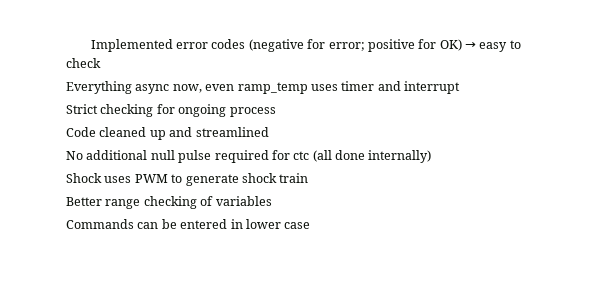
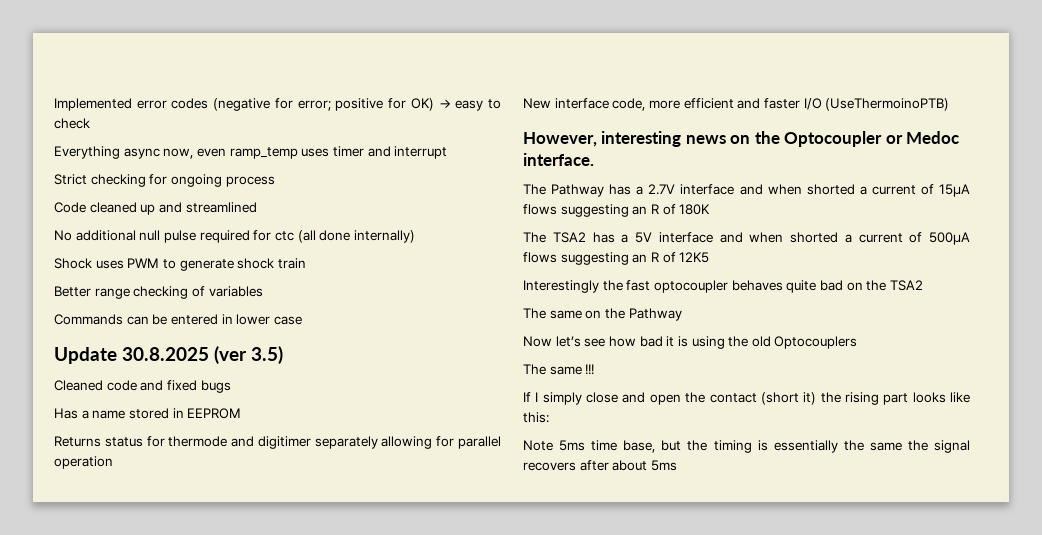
(311, 225) none -> [54,346,283,364] [54,380,231,393] [54,408,242,419] [54,436,501,449] [54,456,113,469] [523,98,950,111] [523,131,960,147] [523,153,594,166] [523,184,970,197] [523,204,711,217] [523,232,970,245] [523,252,710,265] [523,280,923,293] [523,308,682,321] [523,336,858,349] [523,364,595,375] [523,392,970,405] [523,412,549,423] [523,440,970,453] [523,460,677,471] // Update 30.8.2025 (ver 3.5) // Cleaned code and fixed bugs // Has a name stored in EEPROM // Returns status for thermode and digitimer separately allowing for parallel operation // New interface code, more efficient and faster I/O (UseThermoinoPTB) // However, interesting news on the Optocoupler or Medoc interface. // The Pathway has a 2.7V interface and when shorted a current of 15µA flows suggesting an R of 180K // The TSA2 has a 5V interface and when shorted a current of 500µA flows suggesting an R of 12K5 // Interestingly the fast optocoupler behaves quite bad on the TSA2 // The same on the Pathway // Now let’s see how bad it is using the old Optocouplers // The same !!! // If I simply close and open the contact (short it) the rising part looks like this: // Note 5ms time base, but the timing is essentially the same the signal recovers after about 5ms

